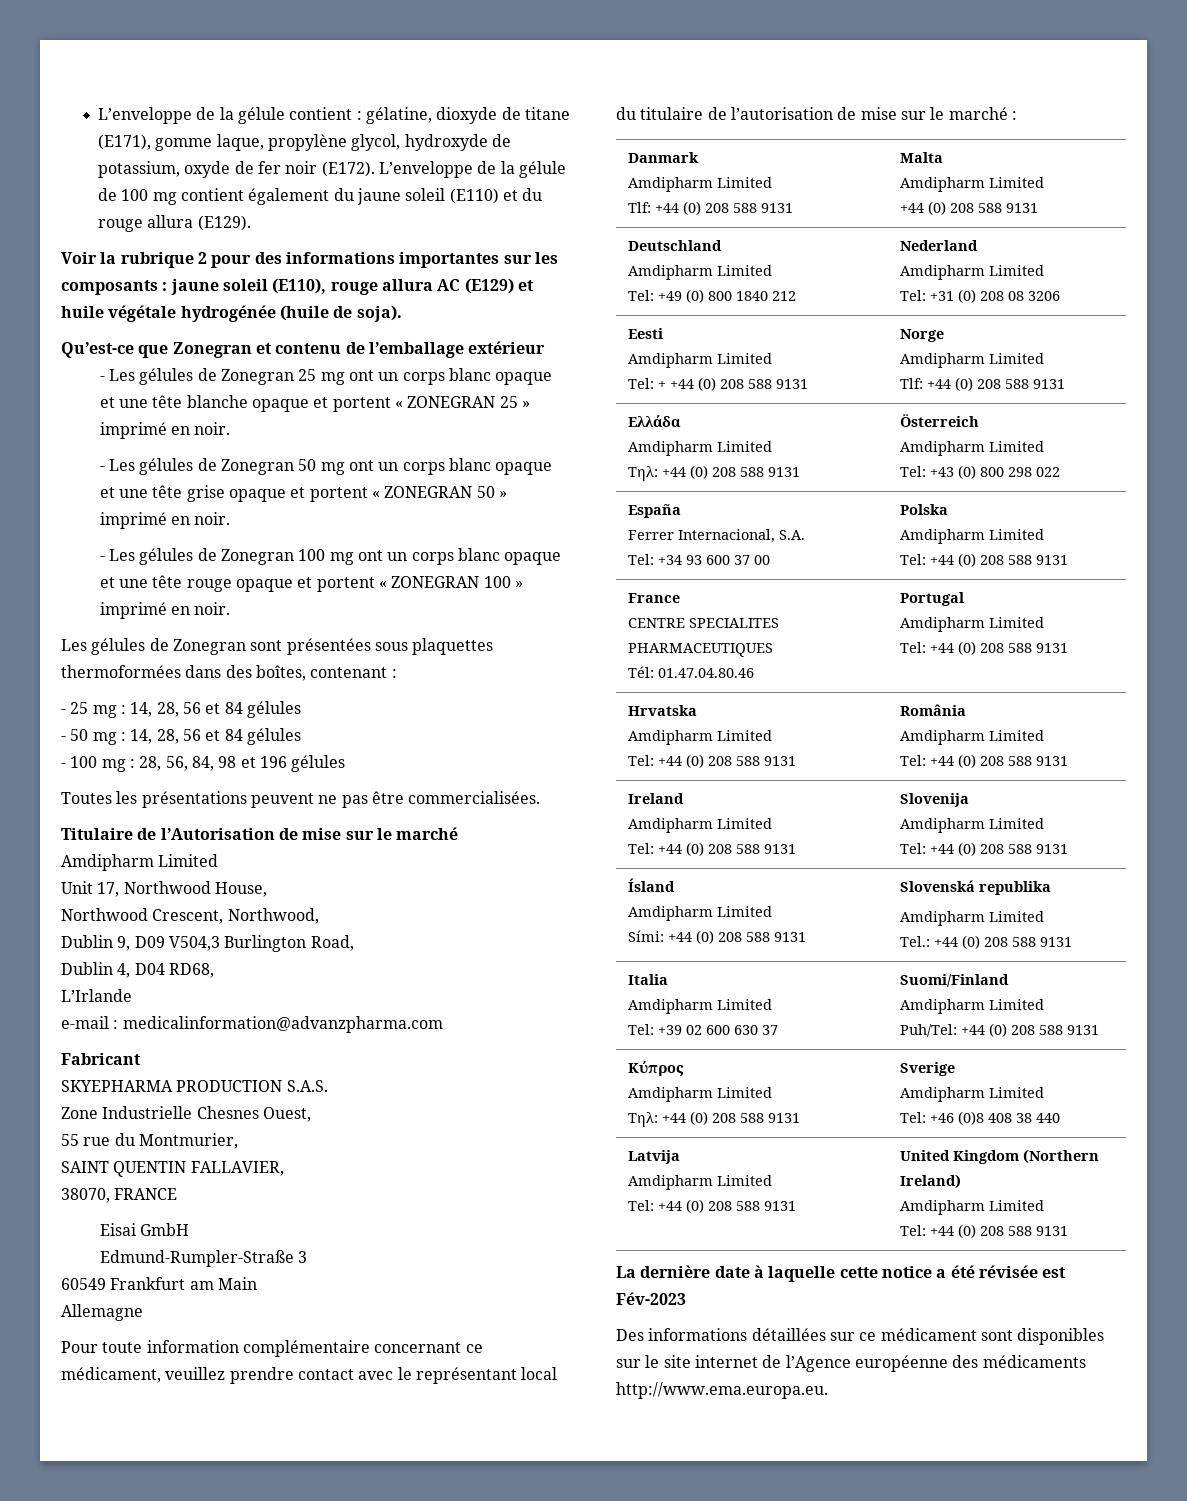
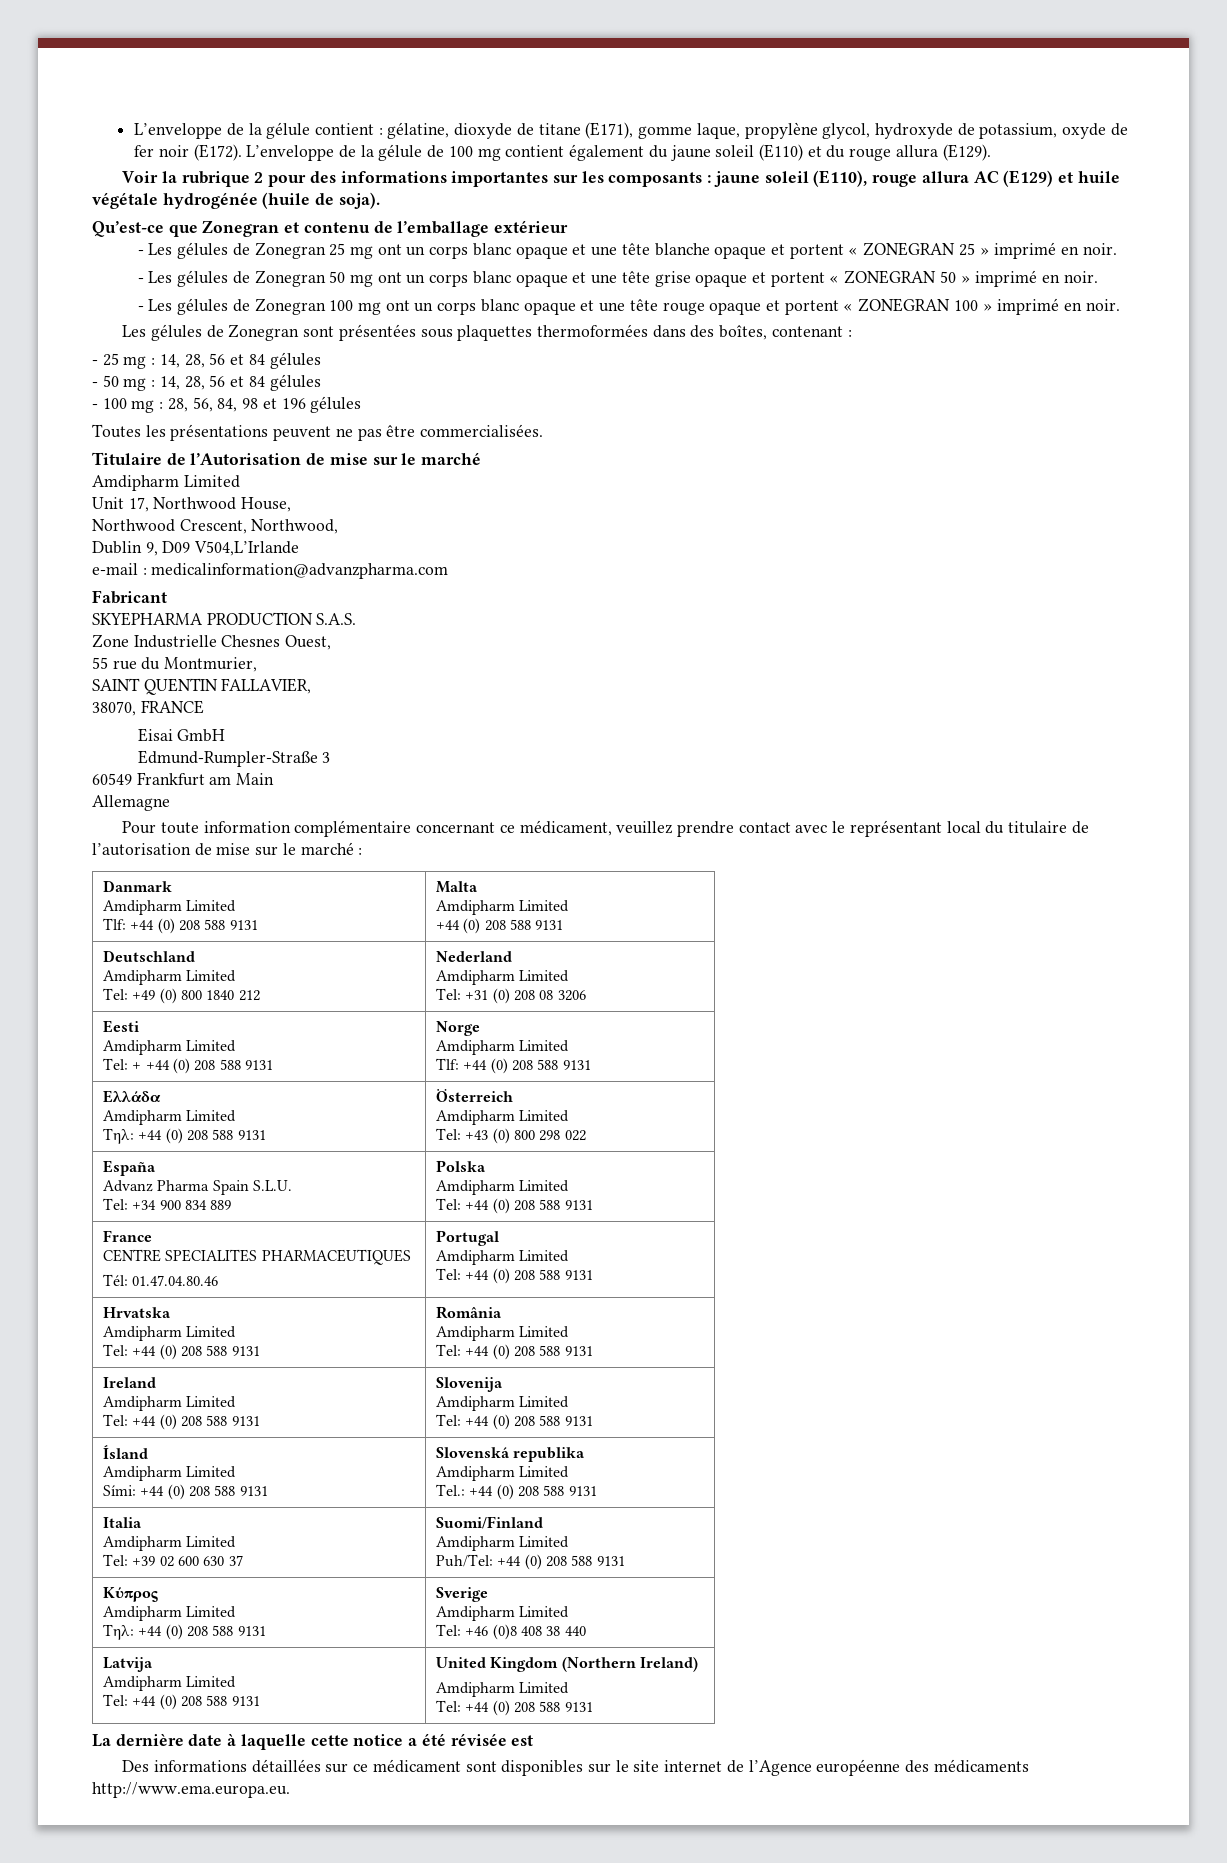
[168,935,354,952] [61,962,214,978] [61,989,132,1002] V504,3 Burlington Road, // Dublin 4, D04 RD68, // L’Irlande -> [194,541,300,556] V504,L’Irlande
[628,529,806,543] [628,554,771,565] Ferrer Internacional, S.A. // Tel: +34 93 600 37 00 -> [103,1180,292,1195] [103,1198,232,1210] Advanz Pharma Spain S.L.U. // Tel: +34 900 834 889
[616,1292,686,1305] Fév-2023 -> (534, 1740) none

